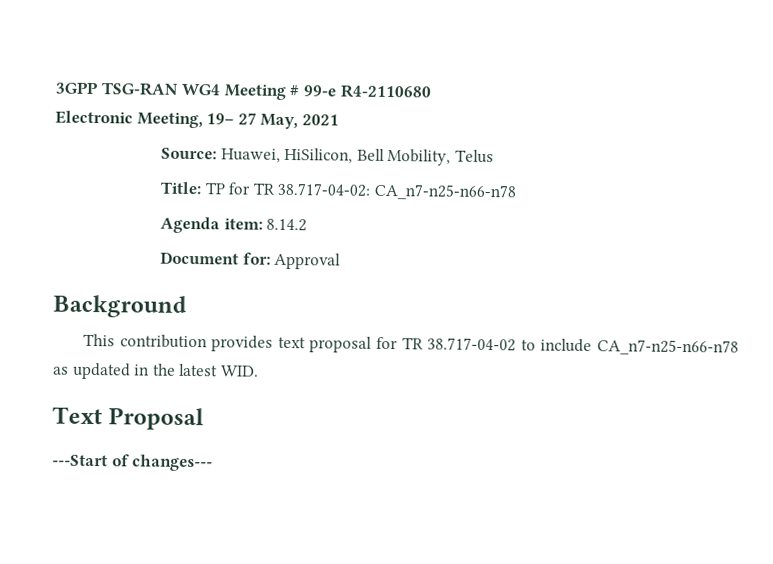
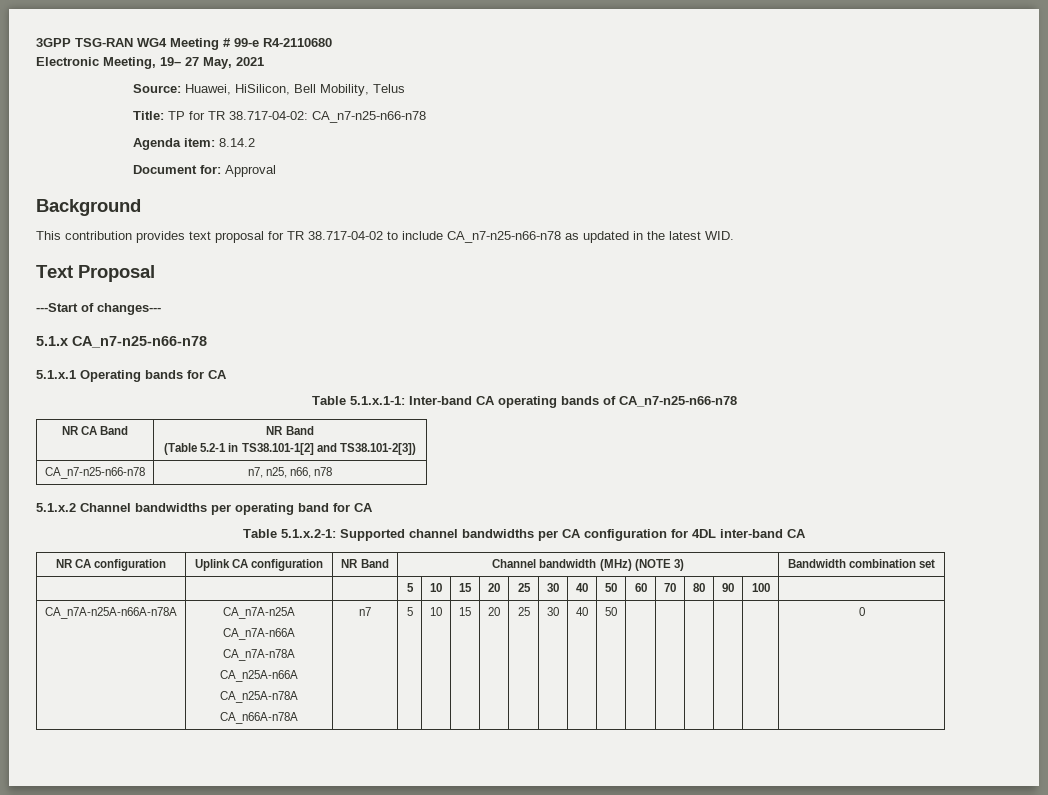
(214, 463) none -> [36,336,207,348] [36,370,227,382] [311,396,737,408] [61,426,129,435] [266,426,314,435] [164,443,416,455] [45,467,145,479] [247,467,333,478] [36,503,373,515] [243,529,806,541] [55,559,167,571] [194,559,324,571] [341,559,389,568] [492,559,684,571] [787,559,936,568] [406,583,414,592] [430,583,442,592] [459,583,472,592] [488,583,500,592] [517,583,531,592] [547,583,559,592] [576,583,588,592] [605,583,617,592] [634,583,647,592] [664,583,676,592] [693,583,705,592] [722,583,734,592] [751,583,770,592] [45,607,177,619] [223,607,295,619] [223,628,295,640] [223,649,295,661] [220,670,298,682] [220,691,298,703] [220,712,298,724] [359,607,371,616] [406,607,413,616] [430,607,442,616] [459,607,471,616] [488,607,500,616] [517,607,530,616] [547,607,559,616] [576,607,588,616] [605,607,617,616] [858,607,865,616] // 5.1.x CA_n7-n25-n66-n78 // 5.1.x.1 Operating bands for CA // Table 5.1.x.1-1: Inter-band CA operating bands of CA_n7-n25-n66-n78 // NR CA Band | NR Band // (Table 5.2-1 in TS38.101-1[2] and TS38.101-2[3]) // CA_n7-n25-n66-n78 | n7, n25, n66, n78 // 5.1.x.2 Channel bandwidths per operating band for CA // Table 5.1.x.2-1: Supported channel bandwidths per CA configuration for 4DL inter-band CA // NR CA configuration | Uplink CA configuration | NR Band | Channel bandwidth (MHz) (NOTE 3) | Bandwidth combination set // | | | 5 | 10 | 15 | 20 | 25 | 30 | 40 | 50 | 60 | 70 | 80 | 90 | 100 | // CA_n7A-n25A-n66A-n78A | CA_n7A-n25A // CA_n7A-n66A // CA_n7A-n78A // CA_n25A-n66A // CA_n25A-n78A // CA_n66A-n78A | n7 | 5 | 10 | 15 | 20 | 25 | 30 | 40 | 50 | | | | | | 0

